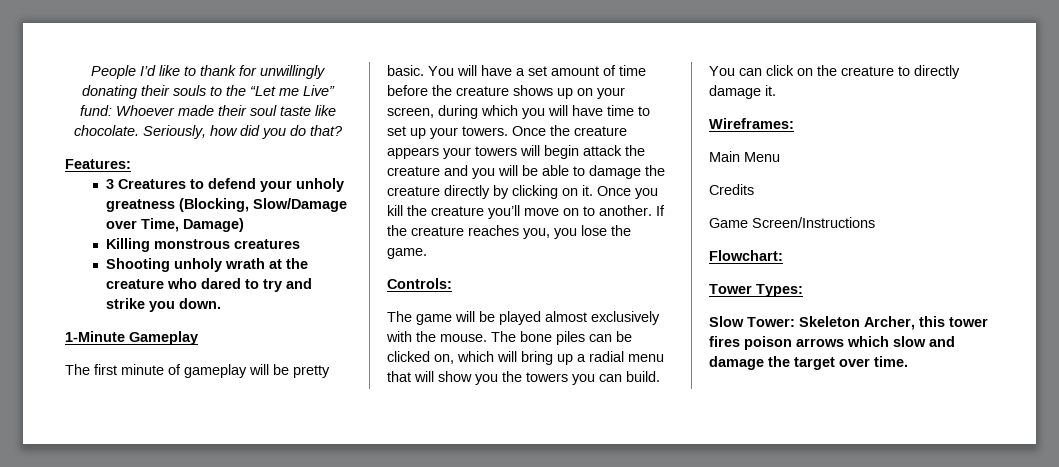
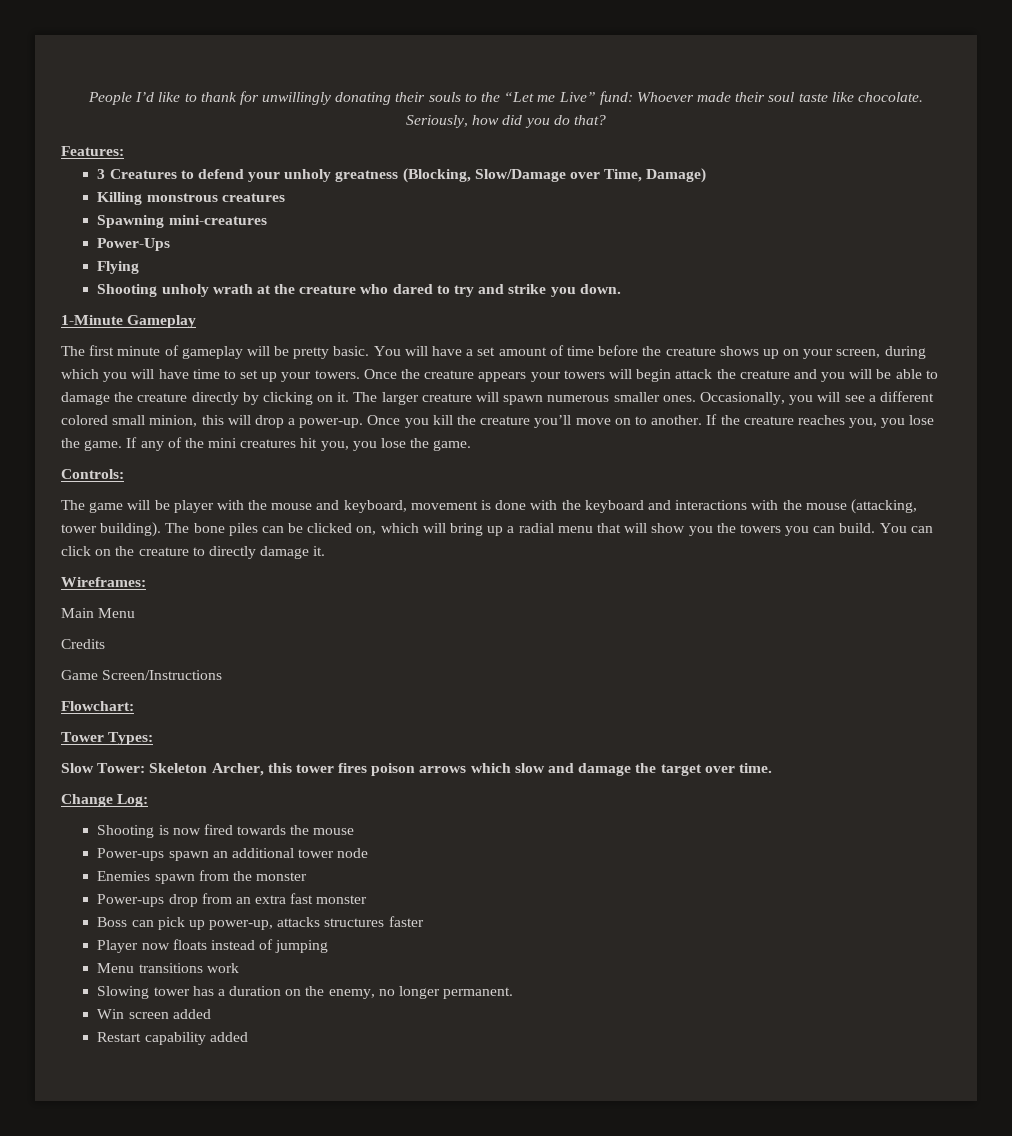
(300, 244) none -> [97,215,267,228] [97,238,171,251] [97,261,140,274] // Spawning mini-creatures // Power-Ups // Flying
(593, 190) none -> [353,391,934,405] [61,415,364,428] The larger creature will spawn numerous smaller ones. Occasionally, you will see a different colored small minion, this will drop a power-up.
(427, 253) none -> [126,437,472,451] If any of the mini creatures hit you, you lose the game.
[499,311,660,325] [386,331,487,342] played almost exclusively with the mouse. -> [173,499,917,514] [61,522,162,537] player with the mouse and keyboard, movement is done with the keyboard and interactions with the mouse (attacking, tower building).
(908, 361) none -> [61,794,149,807] [97,824,355,838] [97,848,369,861] [97,870,308,884] [97,893,368,907] [97,916,424,930] [97,939,329,953] [97,963,239,973] [97,986,514,999] [97,1009,211,1019] [97,1032,248,1045] // Change Log: // Shooting is now fired towards the mouse // Power-ups spawn an additional tower node // Enemies spawn from the monster // Power-ups drop from an extra fast monster // Boss can pick up power-up, attacks structures faster // Player now floats instead of jumping // Menu transitions work // Slowing tower has a duration on the enemy, no longer permanent. // Win screen added // Restart capability added

